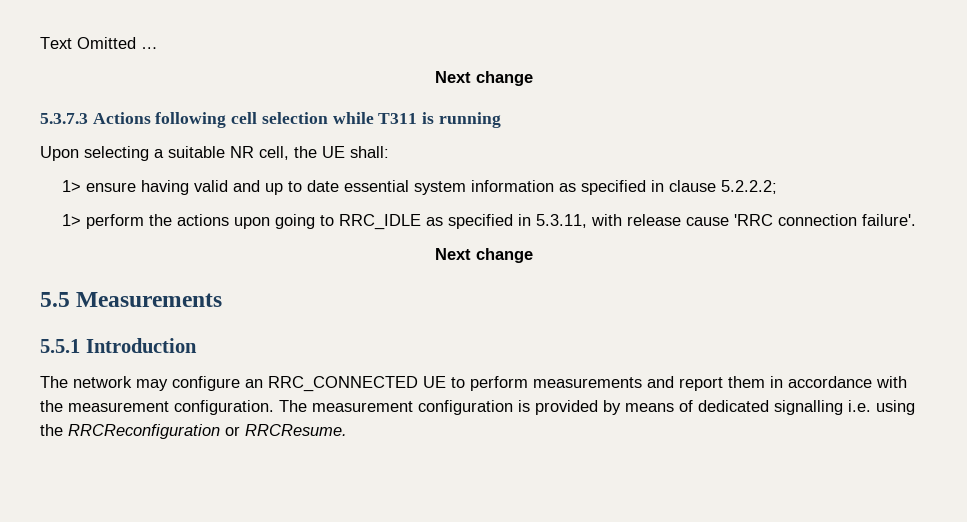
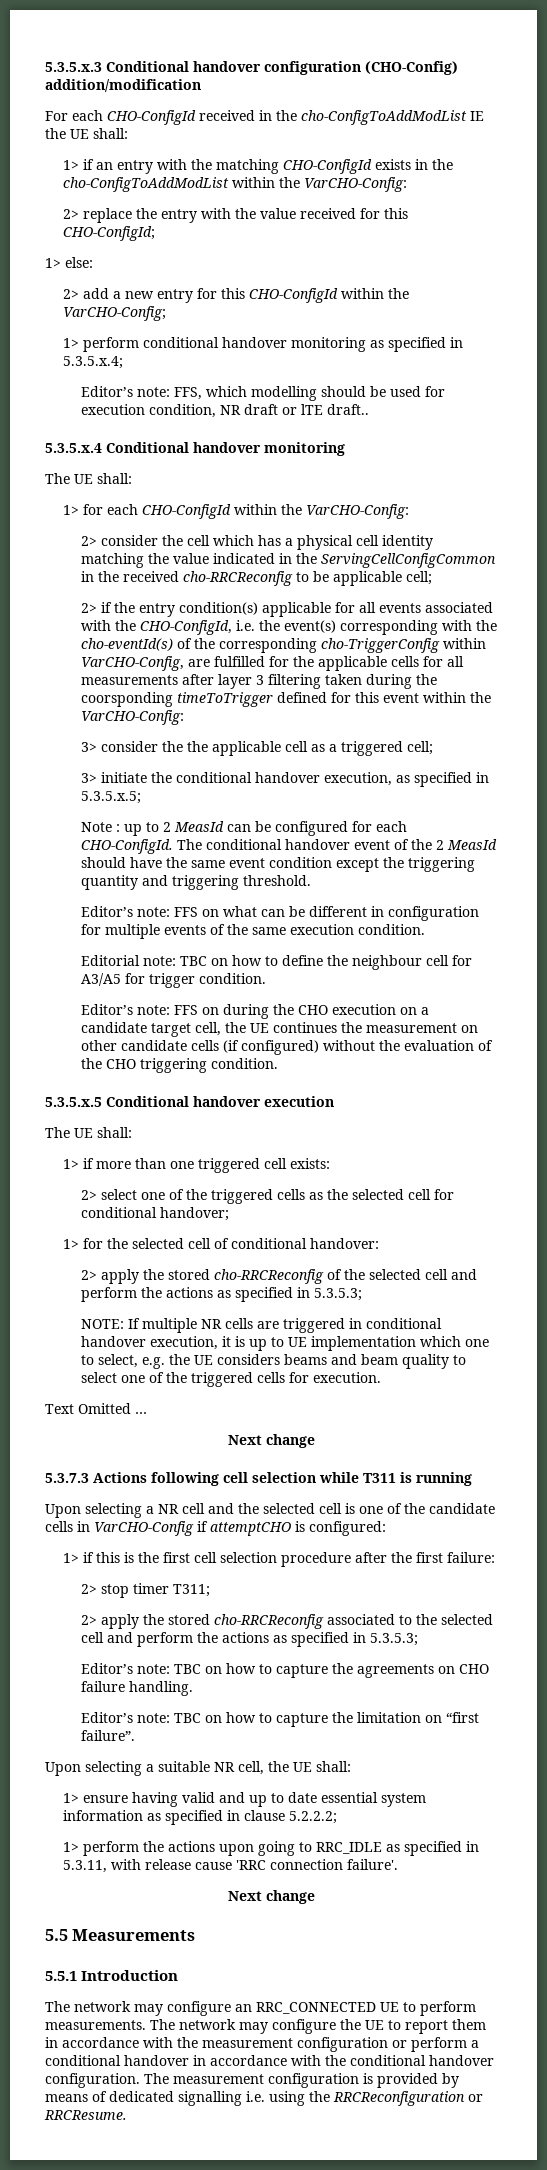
(40, 43) none -> [45,61,458,75] [45,79,201,92] [45,110,484,125] [45,128,128,139] [62,159,453,174] [62,177,407,192] [62,208,408,223] [62,226,155,241] [45,257,93,268] [62,288,409,303] [62,306,166,321] [62,337,463,352] [62,356,123,369] [80,386,445,401] [80,404,369,418] [45,442,345,456] [45,473,132,484] [62,504,409,519] [80,535,433,550] [80,553,496,568] [80,571,432,586] [80,602,493,617] [80,620,497,635] [80,638,486,653] [80,656,464,671] [80,674,437,689] [80,692,491,707] [80,710,184,725] [80,741,433,756] [80,772,489,787] [80,791,141,804] [80,821,407,836] [80,839,497,854] [80,857,475,872] [80,875,311,890] [80,906,479,921] [80,924,425,939] [80,955,472,970] [80,973,266,988] [80,1004,429,1019] [80,1022,478,1037] [80,1040,493,1055] [80,1058,278,1073] [45,1096,334,1107] [45,1127,132,1138] [62,1158,330,1173] [80,1189,454,1204] [80,1207,229,1221] [62,1238,379,1249] [80,1269,477,1284] [80,1287,362,1302] [80,1318,442,1333] [80,1336,489,1351] [80,1354,466,1369] [80,1372,381,1387] 5.3.5.x.3 Conditional handover configuration (CHO-Config) addition/modification // For each CHO-ConfigId received in the cho-ConfigToAddModList IE the UE shall: // 1> if an entry with the matching CHO-ConfigId exists in the cho-ConfigToAddModList within the VarCHO-Config: // 2> replace the entry with the value received for this CHO-ConfigId; // 1> else: // 2> add a new entry for this CHO-ConfigId within the VarCHO-Config; // 1> perform conditional handover monitoring as specified in 5.3.5.x.4; // Editor’s note: FFS, which modelling should be used for execution condition, NR draft or lTE draft.. // 5.3.5.x.4 Conditional handover monitoring // The UE shall: // 1> for each CHO-ConfigId within the VarCHO-Config: // 2> consider the cell which has a physical cell identity matching the value indicated in the ServingCellConfigCommon in the received cho-RRCReconfig to be applicable cell; // 2> if the entry condition(s) applicable for all events associated with the CHO-ConfigId, i.e. the event(s) corresponding with the cho-eventId(s) of the corresponding cho-TriggerConfig within VarCHO-Config, are fulfilled for the applicable cells for all measurements after layer 3 filtering taken during the coorsponding timeToTrigger defined for this event within the VarCHO-Config: // 3> consider the the applicable cell as a triggered cell; // 3> initiate the conditional handover execution, as specified in 5.3.5.x.5; // Note : up to 2 MeasId can be configured for each CHO-ConfigId. The conditional handover event of the 2 MeasId should have the same event condition except the triggering quantity and triggering threshold. // Editor’s note: FFS on what can be different in configuration for multiple events of the same execution condition. // Editorial note: TBC on how to define the neighbour cell for A3/A5 for trigger condition. // Editor’s note: FFS on during the CHO execution on a candidate target cell, the UE continues the measurement on other candidate cells (if configured) without the evaluation of the CHO triggering condition. // 5.3.5.x.5 Conditional handover execution // The UE shall: // 1> if more than one triggered cell exists: // 2> select one of the triggered cells as the selected cell for conditional handover; // 1> for the selected cell of conditional handover: // 2> apply the stored cho-RRCReconfig of the selected cell and perform the actions as specified in 5.3.5.3; // NOTE: If multiple NR cells are triggered in conditional handover execution, it is up to UE implementation which one to select, e.g. the UE considers beams and beam quality to select one of the triggered cells for execution. //
(501, 120) none -> [45,1503,495,1518] [45,1521,386,1536] [62,1552,495,1567] [80,1583,210,1598] [80,1614,493,1629] [80,1632,418,1647] [80,1663,489,1678] [80,1681,193,1696] [80,1712,479,1727] [80,1730,135,1741] // Upon selecting a NR cell and the selected cell is one of the candidate cells in VarCHO-Config if attemptCHO is configured: // 1> if this is the first cell selection procedure after the first failure: // 2> stop timer T311; // 2> apply the stored cho-RRCReconfig associated to the selected cell and perform the actions as specified in 5.3.5.3; // Editor’s note: TBC on how to capture the agreements on CHO failure handling. // Editor’s note: TBC on how to capture the limitation on “first failure”.
[533,376,674,388] measurements and -> [45,2019,401,2034] measurements. The network may configure the UE to
(169, 406) none -> [297,2037,479,2052] [45,2055,494,2066] configuration or perform a conditional handover in accordance with the conditional handover

